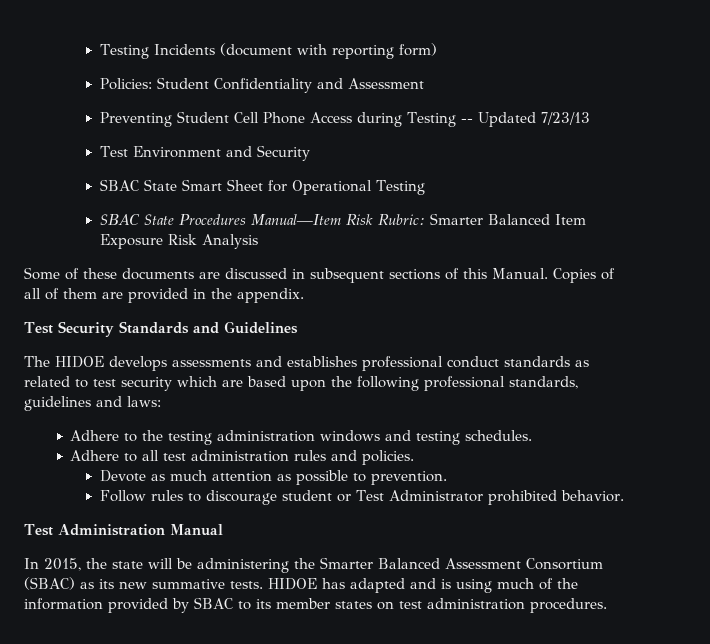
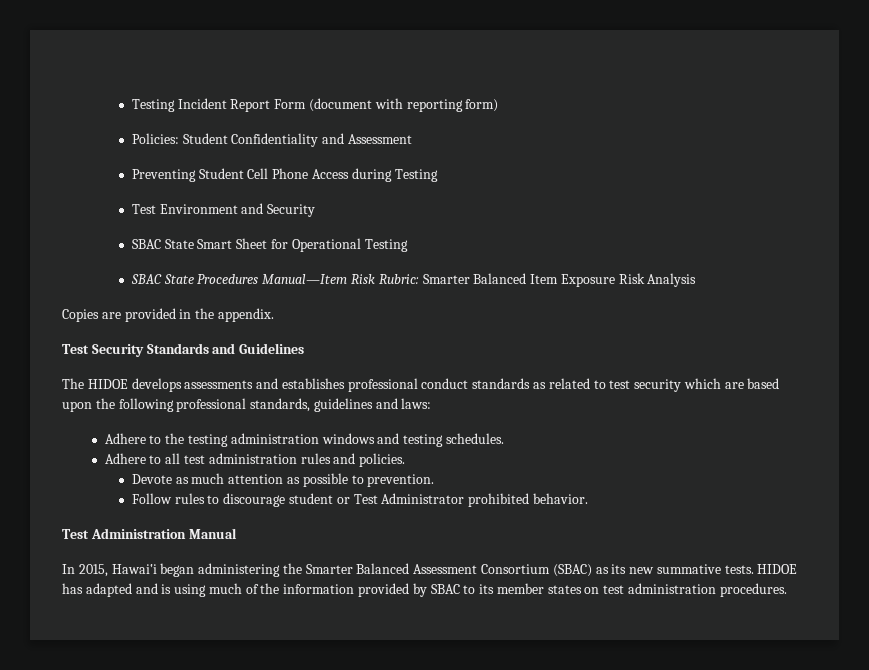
[99,44,215,59] Testing Incidents -> [131,98,307,112] Testing Incident Report Form
[460,112,590,127] -- Updated 7/23/13 -> (438, 175) none
[24,267,615,283] [24,288,97,300] Some of these documents are discussed in subsequent sections of this Manual. Copies of all of them -> [62,309,99,322] Copies
[86,558,192,569] the state will be -> [111,563,195,577] Hawai‛i began

